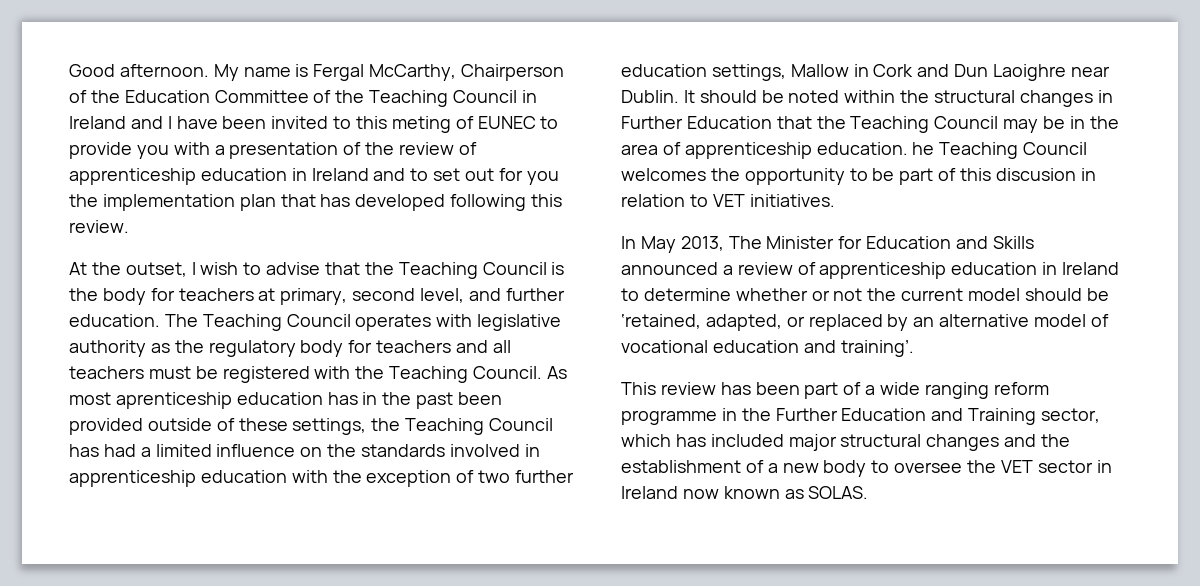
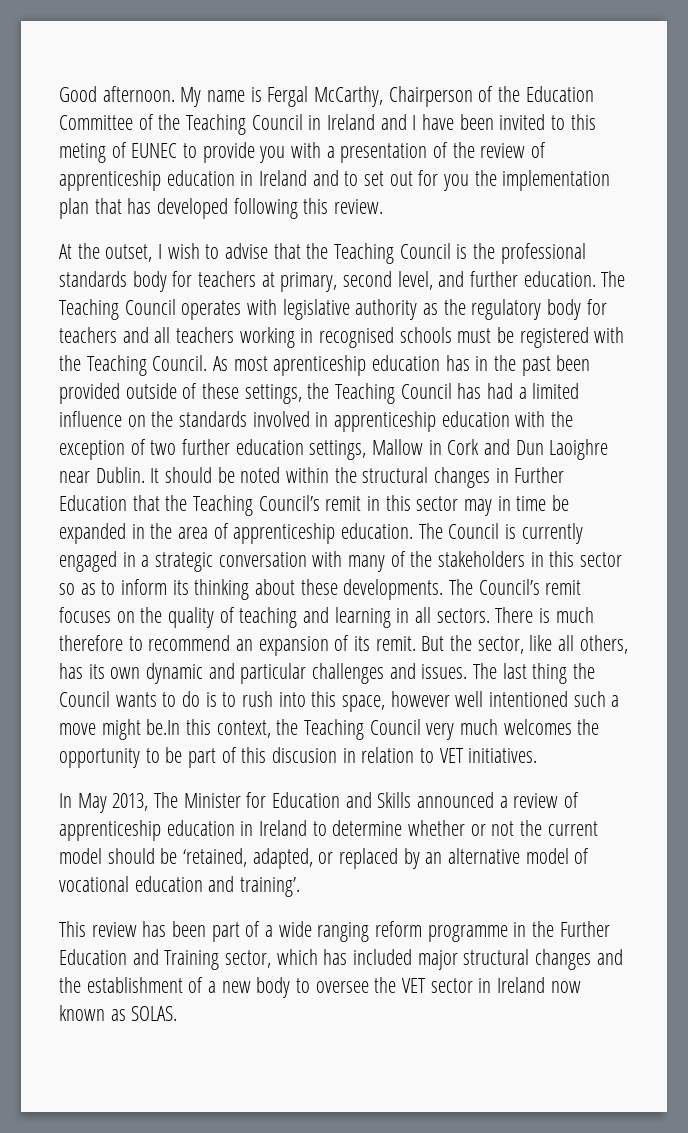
(98, 294) none -> [500,243,586,264] [59,271,127,287] professional standards
(144, 372) none -> [239,327,452,348] working in recognised schools
[934,116,1066,133] Council may be -> [258,495,570,516] [59,523,126,544] Council’s remit in this sector may in time be expanded
[912,142,1088,159] he Teaching Council -> [418,523,583,544] [59,551,623,572] [59,579,582,600] [59,607,594,628] [59,635,628,656] [59,663,596,684] [59,691,620,712] [59,719,499,740] The Council is currently engaged in a strategic conversation with many of the stakeholders in this sector so as to inform its thinking about these developments. The Council’s remit focuses on the quality of teaching and learning in all sectors. There is much therefore to recommend an expansion of its remit. But the sector, like all others, has its own dynamic and particular challenges and issues. The last thing the Council wants to do is to rush into this space, however well intentioned such a move might be.In this context, the Teaching Council very much

